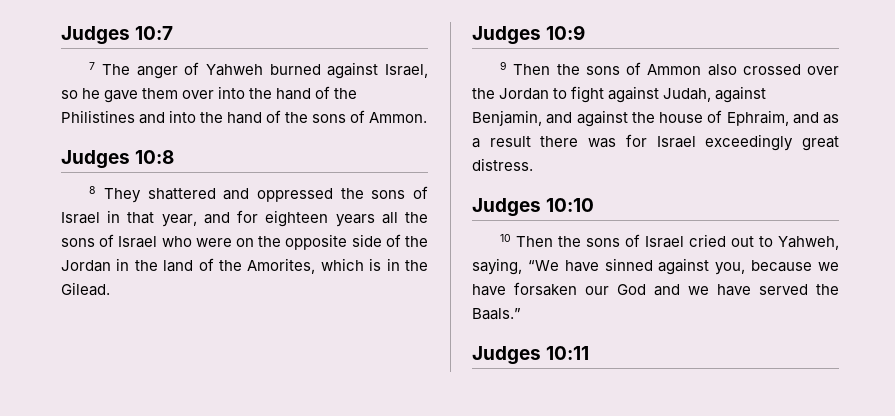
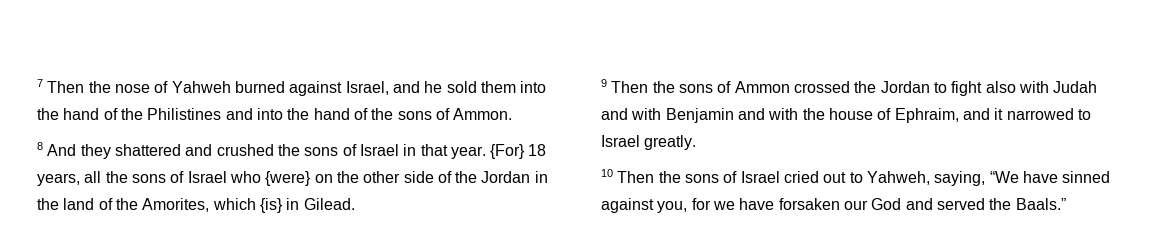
[61,26,174,45] [89,62,178,79] Judges 10:7 // 7 The anger -> [37,79,150,93] 7 Then the nose
[61,88,215,103] so he gave them over -> [392,81,516,93] and he sold them
[61,150,175,169] // Judges 10:8 -> (513, 114) none
[103,188,141,203] They -> [47,144,111,159] And they
[256,188,333,202] oppressed -> [216,144,274,156] crushed
[161,210,375,227] year, and for eighteen years -> [450,144,547,159] [37,173,80,186] year. {For} 18 years,
[195,238,232,247] were -> [265,171,312,186] {were}
[285,234,348,250] opposite -> [363,171,401,183] other
[369,258,428,271] is in the -> [259,198,300,213] {is} in
[472,25,586,45] // Judges 10:9 -> (355, 204) none
[707,64,839,76] also crossed over -> [793,81,850,93] crossed
[608,86,767,103] [472,110,628,127] against Judah, against Benjamin, and against -> [985,81,1098,93] [601,108,799,123] also with Judah and with Benjamin and with
[823,114,839,124] [472,134,839,151] [472,158,533,171] [472,198,595,217] as a result there was for Israel exceedingly great distress. // Judges 10:10 -> [994,108,1091,120] [601,135,697,150] it narrowed to Israel greatly.
[751,260,813,272] because -> [691,198,711,210] for
[688,284,751,296] we have -> (933, 204) none
[472,346,590,365] // Judges 10:11 -> (1066, 204) none

